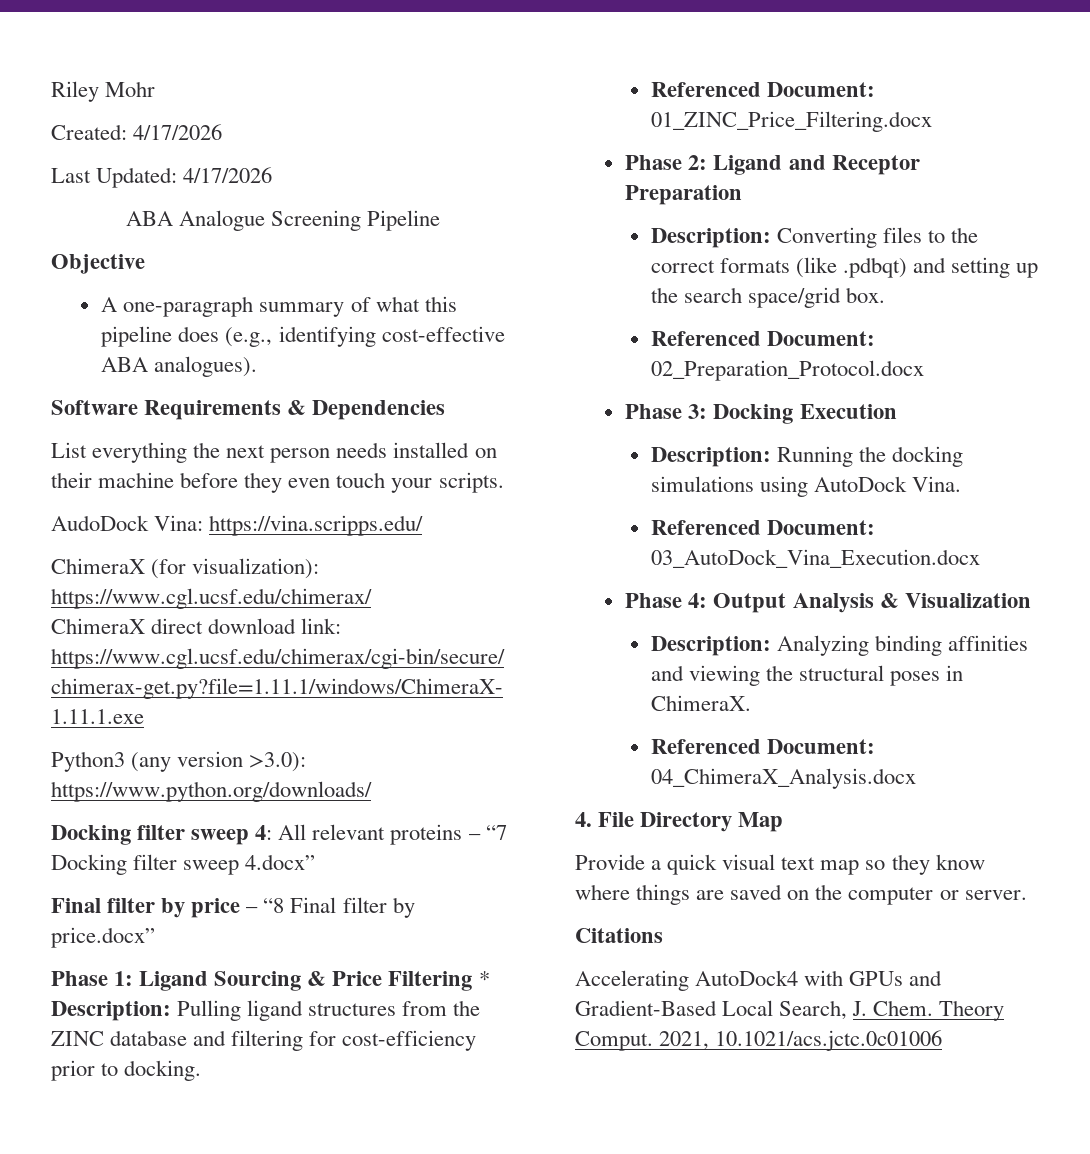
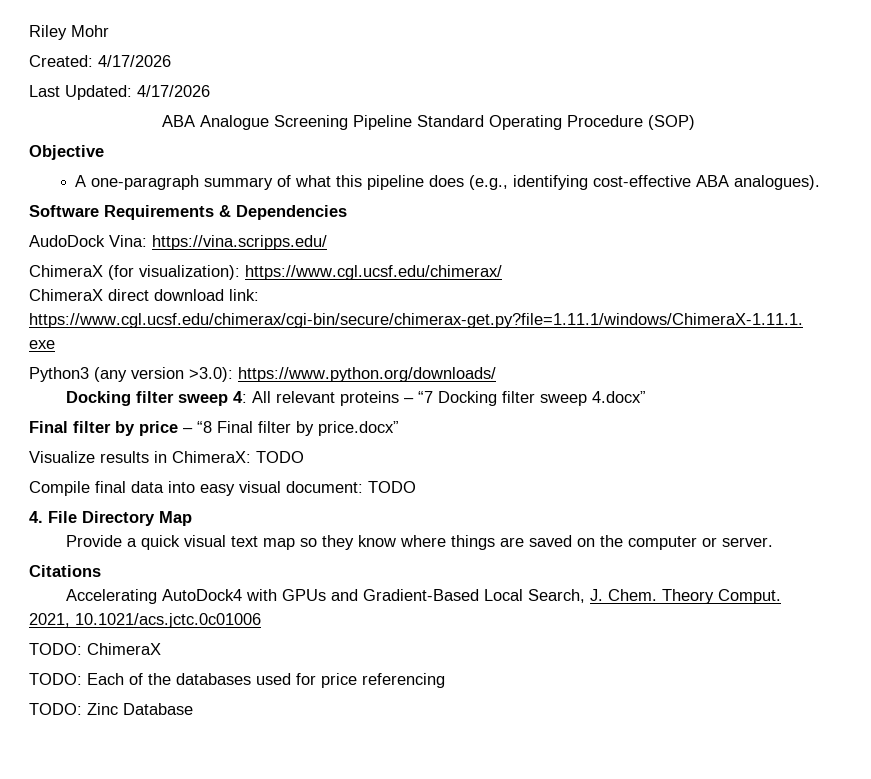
(441, 220) none -> [416,115,695,130] Standard Operating Procedure (SOP)
[51,442,497,463] [51,472,504,493] // List everything the next person needs installed on their machine before they even touch your scripts. -> (347, 212) none
[51,971,490,991] [51,1000,481,1021] [51,1030,477,1051] [51,1060,202,1081] [650,82,875,97] [650,111,932,132] [625,155,920,175] [625,185,743,205] [650,227,979,248] [650,257,1039,278] [650,287,886,308] [650,331,875,346] [650,360,924,381] [625,404,897,424] [650,446,964,467] [650,476,962,497] [650,520,875,535] [650,549,980,568] [625,593,1031,613] [650,635,1029,656] [650,665,964,686] [650,695,751,711] [650,739,875,754] [650,768,916,789] Phase 1: Ligand Sourcing & Price Filtering * Description: Pulling ligand structures from the ZINC database and filtering for cost-efficiency prior to docking. // Referenced Document: 01_ZINC_Price_Filtering.docx // Phase 2: Ligand and Receptor Preparation // Description: Converting files to the correct formats (like .pdbqt) and setting up the search space/grid box. // Referenced Document: 02_Preparation_Protocol.docx // Phase 3: Docking Execution // Description: Running the docking simulations using AutoDock Vina. // Referenced Document: 03_AutoDock_Vina_Execution.docx // Phase 4: Output Analysis & Visualization // Description: Analyzing binding affinities and viewing the structural poses in ChimeraX. // Referenced Document: 04_ChimeraX_Analysis.docx -> [29,451,304,463] [29,481,416,496] Visualize results in ChimeraX: TODO // Compile final data into easy visual document: TODO
(943, 1040) none -> [29,643,161,655] [29,673,445,688] [29,703,193,715] // TODO: ChimeraX // TODO: Each of the databases used for price referencing // TODO: Zinc Database

